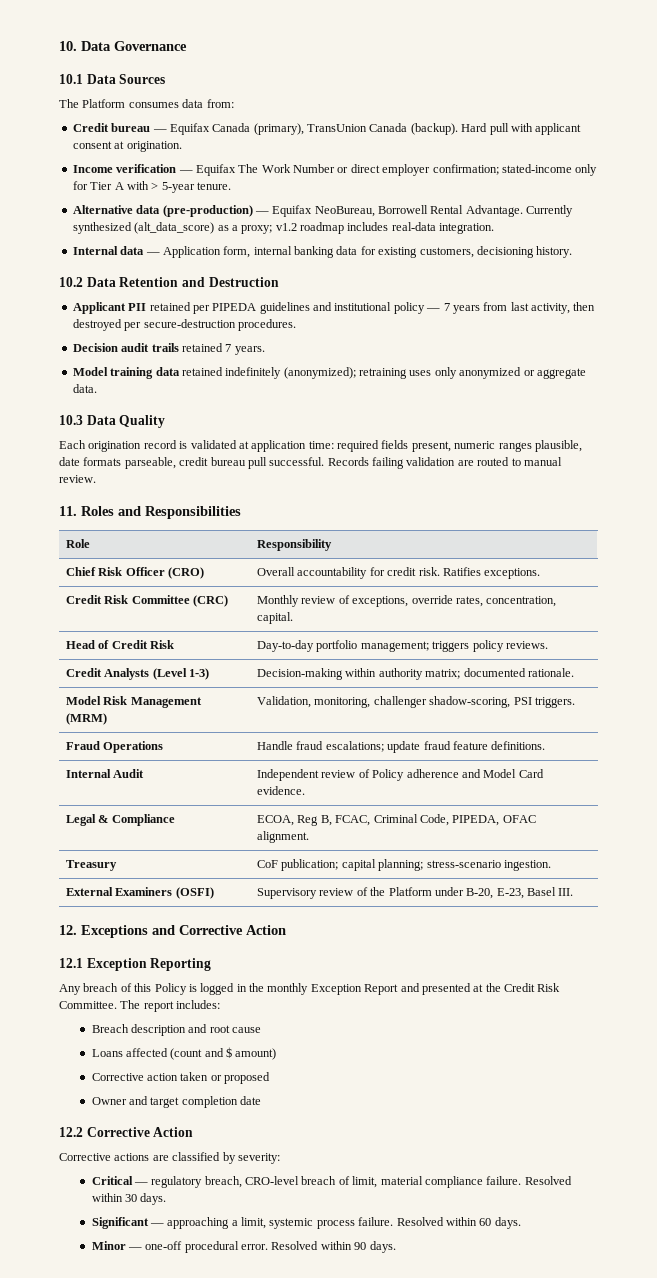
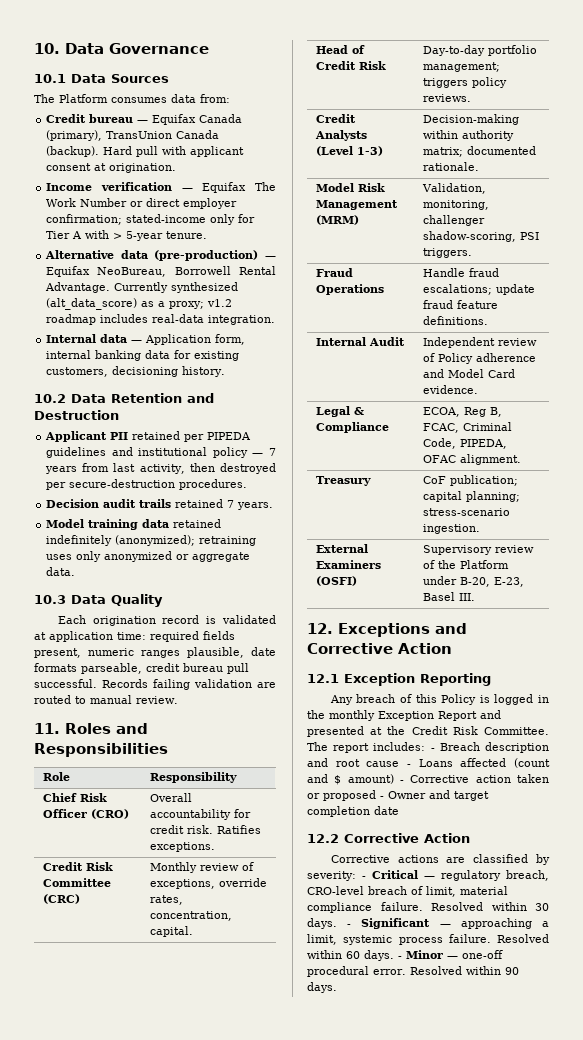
(221, 1004) // -> [430,748,435,751] -
(262, 1030) // -> [407,764,411,767] -
(277, 1054) // -> [400,780,404,783] -
(271, 1078) // -> [380,796,384,799] -
(280, 1158) // -> [362,876,366,879] -
(167, 1199) // -> [347,924,352,927] -
(521, 1223) // -> [398,956,402,959] -

